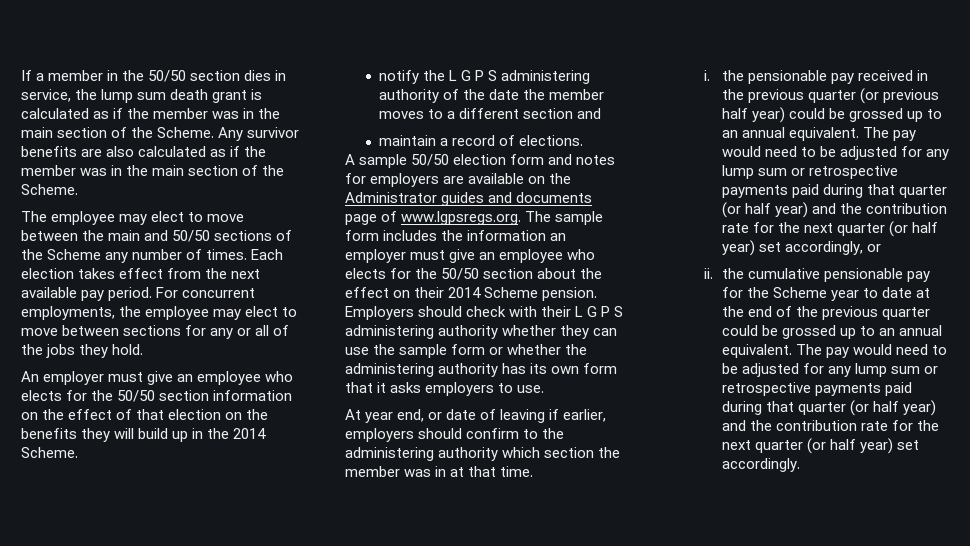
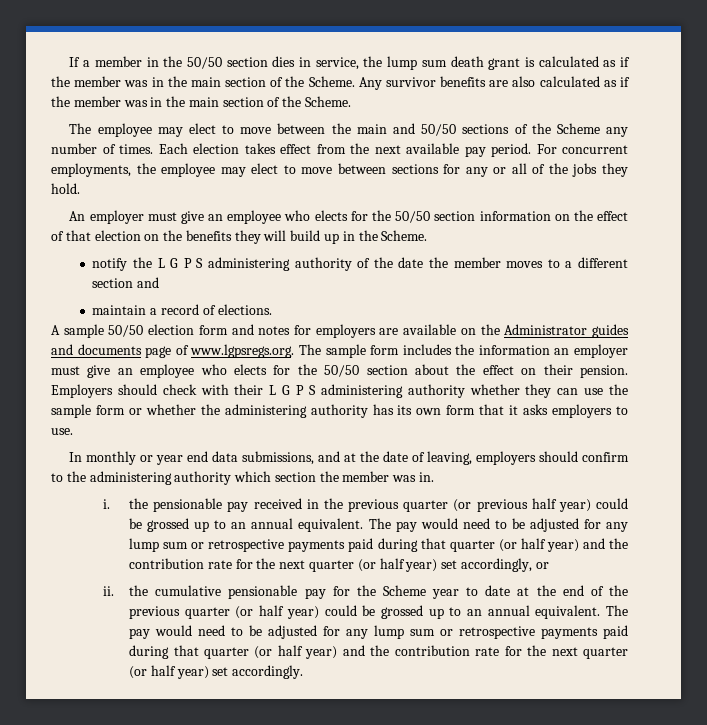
[233,428,267,439] 2014 -> (378, 235) none
[448,287,539,298] 2014 Scheme -> (573, 369) none
[345,409,607,423] At year end, or date of leaving if earlier, -> [69,451,473,465] In monthly or year end data submissions, and at the date of leaving,
[435,466,534,477] in at that time. -> [419,472,435,482] in.
(930, 313) none -> [235,605,319,619] (or half year)

